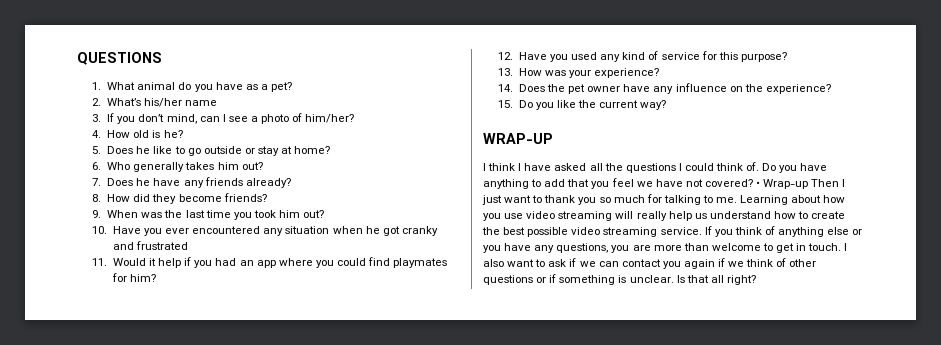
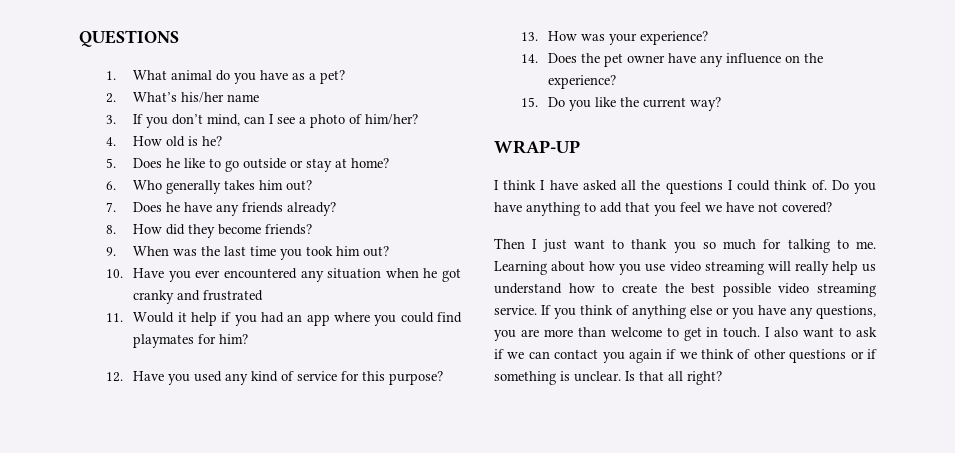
[756,179,809,189] • Wrap-up -> (832, 207) //

